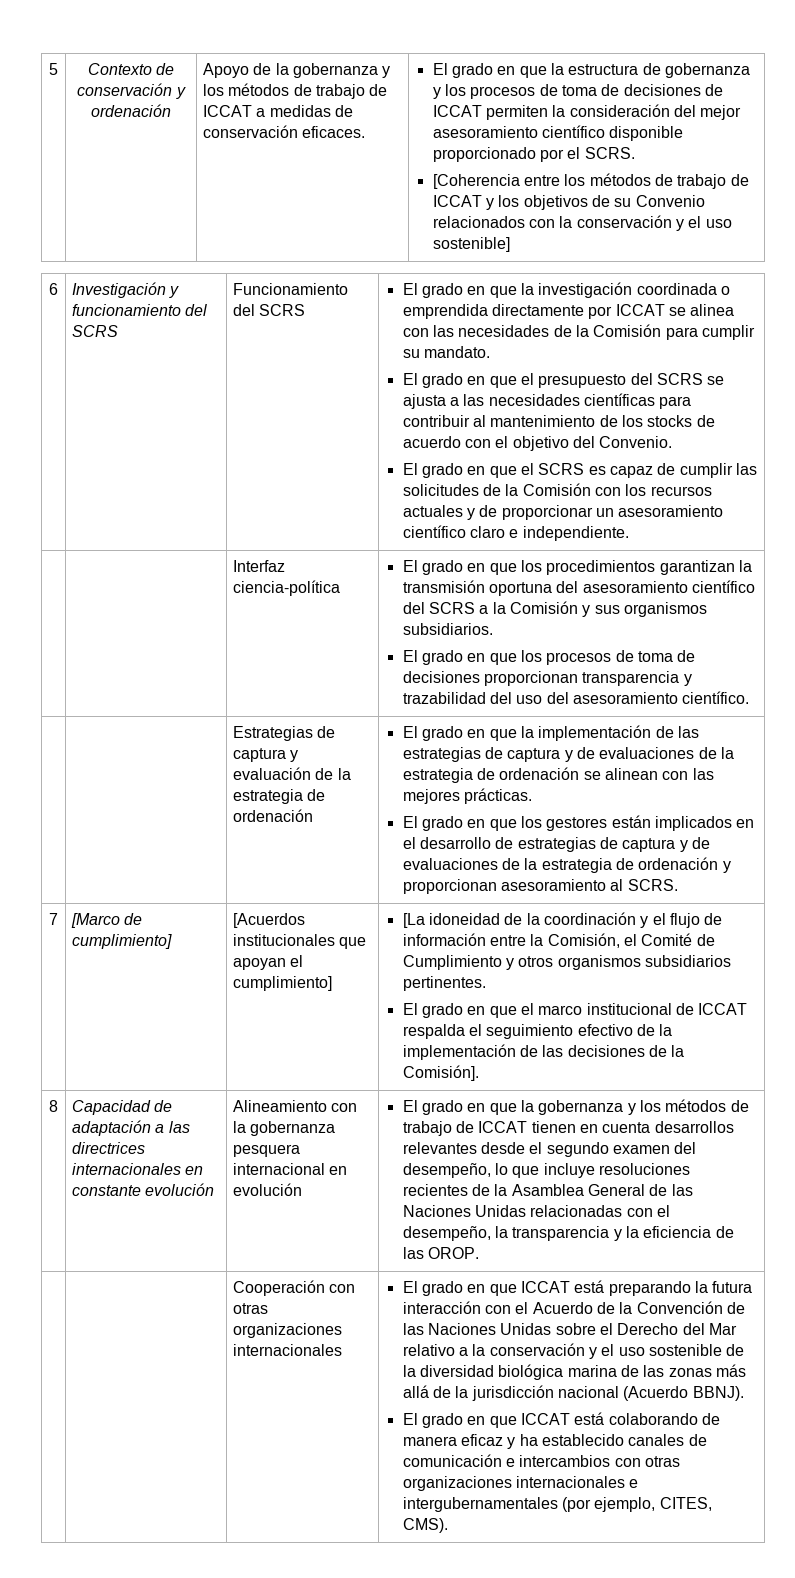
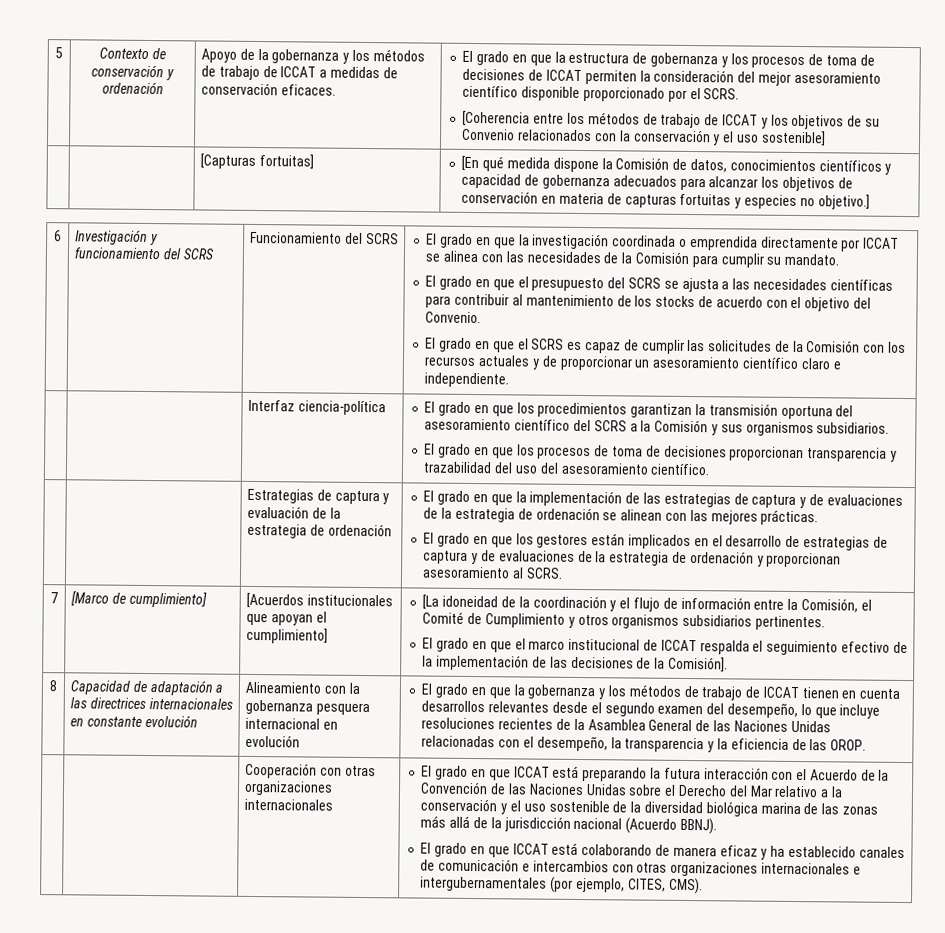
(510, 244) none -> [200,153,314,170] [461,155,892,175] [461,173,853,192] [461,190,870,210] // | | [Capturas fortuitas] | [En qué medida dispone la Comisión de datos, conocimientos científicos y capacidad de gobernanza adecuados para alcanzar los objetivos de conservación en materia de capturas fortuitas y especies no objetivo.]

